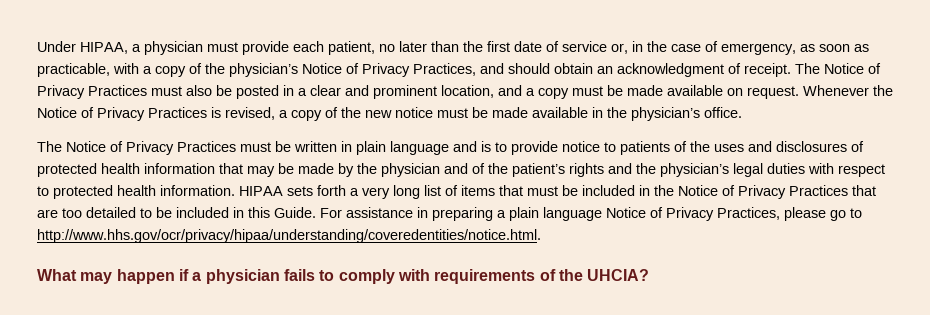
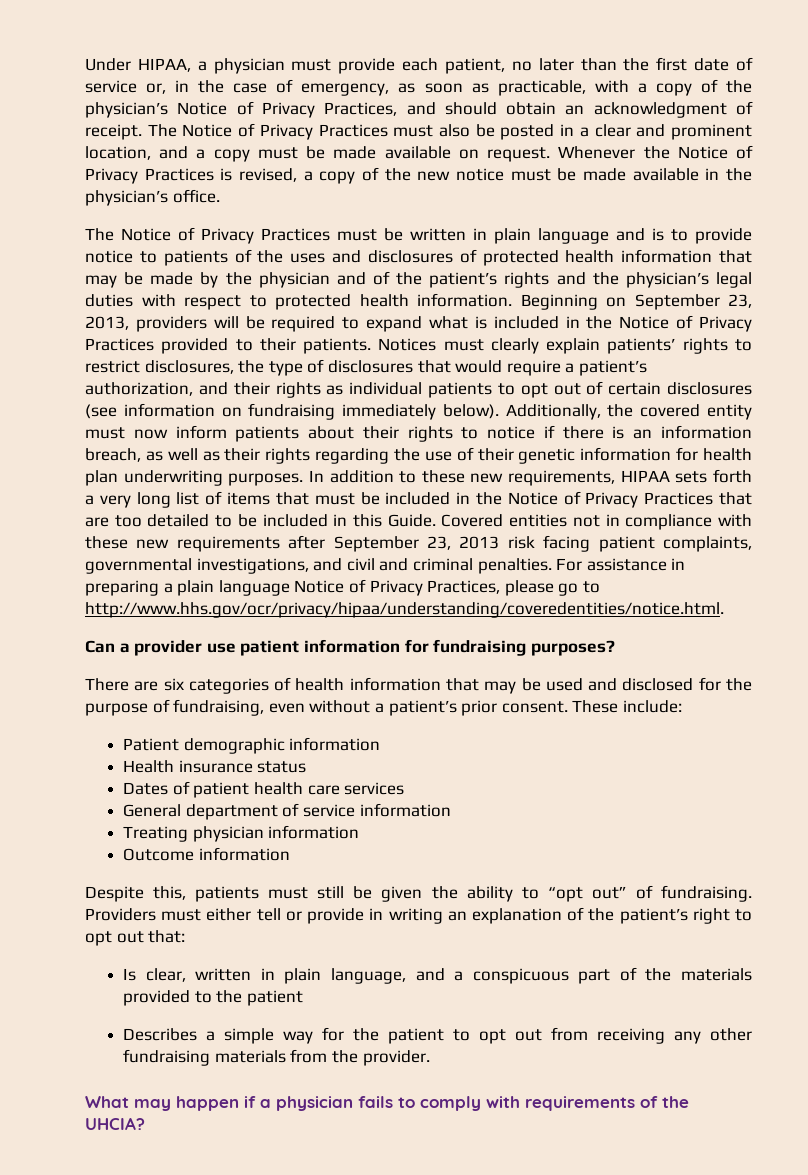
(235, 190) none -> [520,294,752,310] [85,315,752,332] [85,338,752,354] [85,359,647,376] [85,381,752,398] [85,403,752,420] [85,425,752,442] [85,447,752,464] [85,470,616,486] Beginning on September 23, 2013, providers will be required to expand what is included in the Notice of Privacy Practices provided to their patients. Notices must clearly explain patients’ rights to restrict disclosures, the type of disclosures that would require a patient’s authorization, and their rights as individual patients to opt out of certain disclosures (see information on fundraising immediately below). Additionally, the covered entity must now inform patients about their rights to notice if there is an information breach, as well as their rights regarding the use of their genetic information for health plan underwriting purposes. In addition to these new requirements,
(316, 212) none -> [441,514,752,530] [85,535,752,552] [85,558,552,574] Covered entities not in compliance with these new requirements after September 23, 2013 risk facing patient complaints, governmental investigations, and civil and criminal penalties.
(541, 236) none -> [85,639,615,656] [85,677,753,694] [85,699,682,716] [123,737,381,754] [123,760,307,773] [123,781,405,798] [123,803,451,820] [123,825,360,842] [123,847,290,861] [85,885,753,902] [85,907,752,924] [85,930,186,946] [123,967,752,984] [123,990,303,1006] [123,1027,752,1044] [123,1049,430,1066] // Can a provider use patient information for fundraising purposes? // There are six categories of health information that may be used and disclosed for the purpose of fundraising, even without a patient’s prior consent. These include: // Patient demographic information // Health insurance status // Dates of patient health care services // General department of service information // Treating physician information // Outcome information // Despite this, patients must still be given the ability to “opt out” of fundraising. Providers must either tell or provide in writing an explanation of the patient’s right to opt out that: // Is clear, written in plain language, and a conspicuous part of the materials provided to the patient // Describes a simple way for the patient to opt out from receiving any other fundraising materials from the provider.

